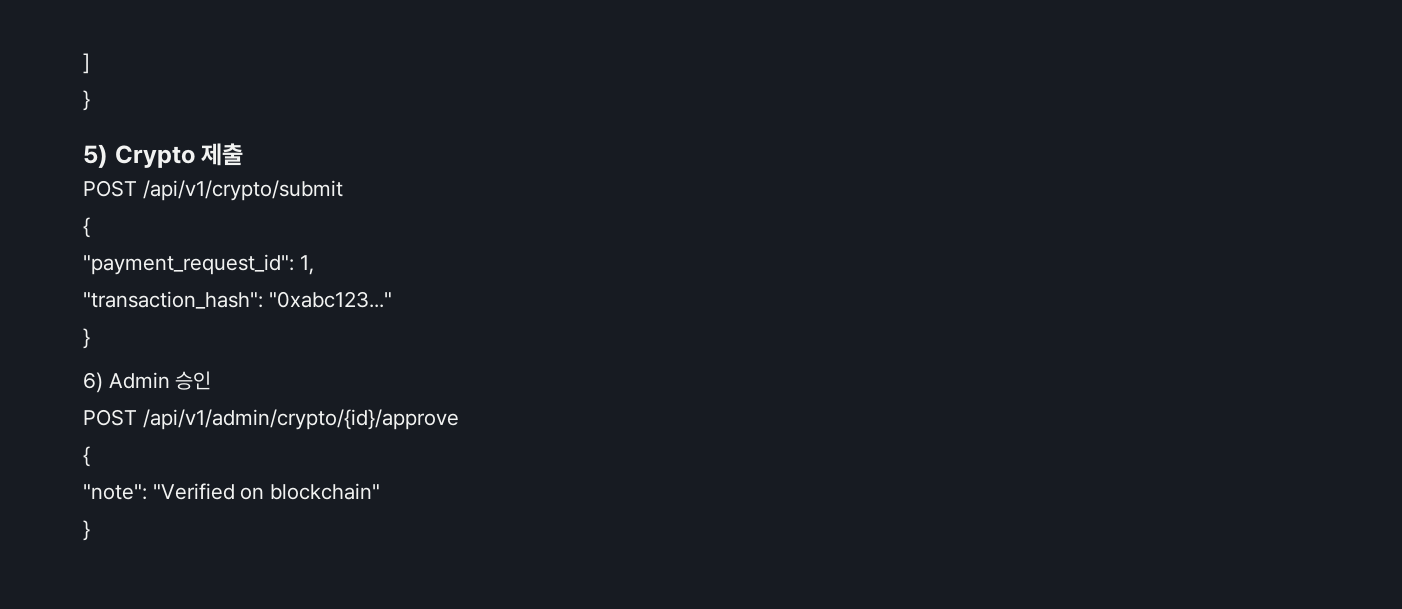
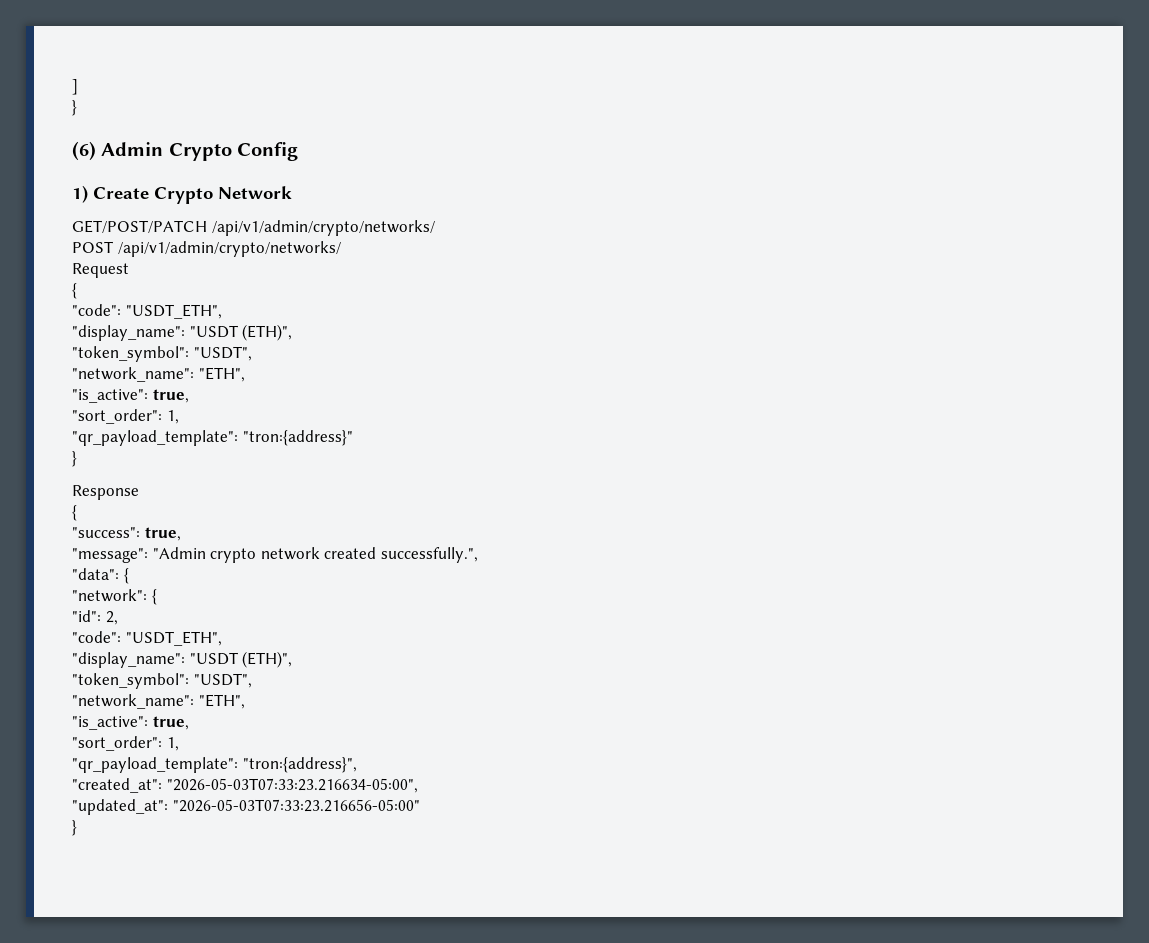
[83,143,244,168] [83,180,343,201] [83,217,90,238] [83,254,314,275] [83,291,392,309] [83,328,90,349] [83,371,212,393] [83,409,459,430] [83,446,90,467] [83,483,381,500] 5) Crypto 제출 // POST /api/v1/crypto/submit // { // "payment_request_id": 1, // "transaction_hash": "0xabc123..." // } // 6) Admin 승인 // POST /api/v1/admin/crypto/{id}/approve // { // "note": "Verified on blockchain" -> [72,141,299,161] [72,185,292,204] [72,220,435,236] [72,241,341,257] [72,263,129,278] [72,283,77,299] [72,304,222,319] [72,324,293,341] [72,346,252,362] [72,367,245,382] [72,389,189,403] [72,409,179,424] [72,430,353,446] [72,451,77,467] [72,485,139,500] [72,505,77,521] [72,527,181,541] [72,547,478,563] [72,568,129,584] [72,589,157,605] [72,610,118,625] [72,631,222,646] [72,651,293,668] [72,673,252,689] [72,694,245,709] [72,716,189,730] [72,736,179,751] [72,757,357,773] [72,778,418,793] [72,799,420,815] (6) Admin Crypto Config // 1) Create Crypto Network // GET/POST/PATCH /api/v1/admin/crypto/networks/ // POST /api/v1/admin/crypto/networks/ // Request // { // "code": "USDT_ETH", // "display_name": "USDT (ETH)", // "token_symbol": "USDT", // "network_name": "ETH", // "is_active": true, // "sort_order": 1, // "qr_payload_template": "tron:{address}" // } // Response // { // "success": true, // "message": "Admin crypto network created successfully.", // "data": { // "network": { // "id": 2, // "code": "USDT_ETH", // "display_name": "USDT (ETH)", // "token_symbol": "USDT", // "network_name": "ETH", // "is_active": true, // "sort_order": 1, // "qr_payload_template": "tron:{address}", // "created_at": "2026-05-03T07:33:23.216634-05:00", // "updated_at": "2026-05-03T07:33:23.216656-05:00"

